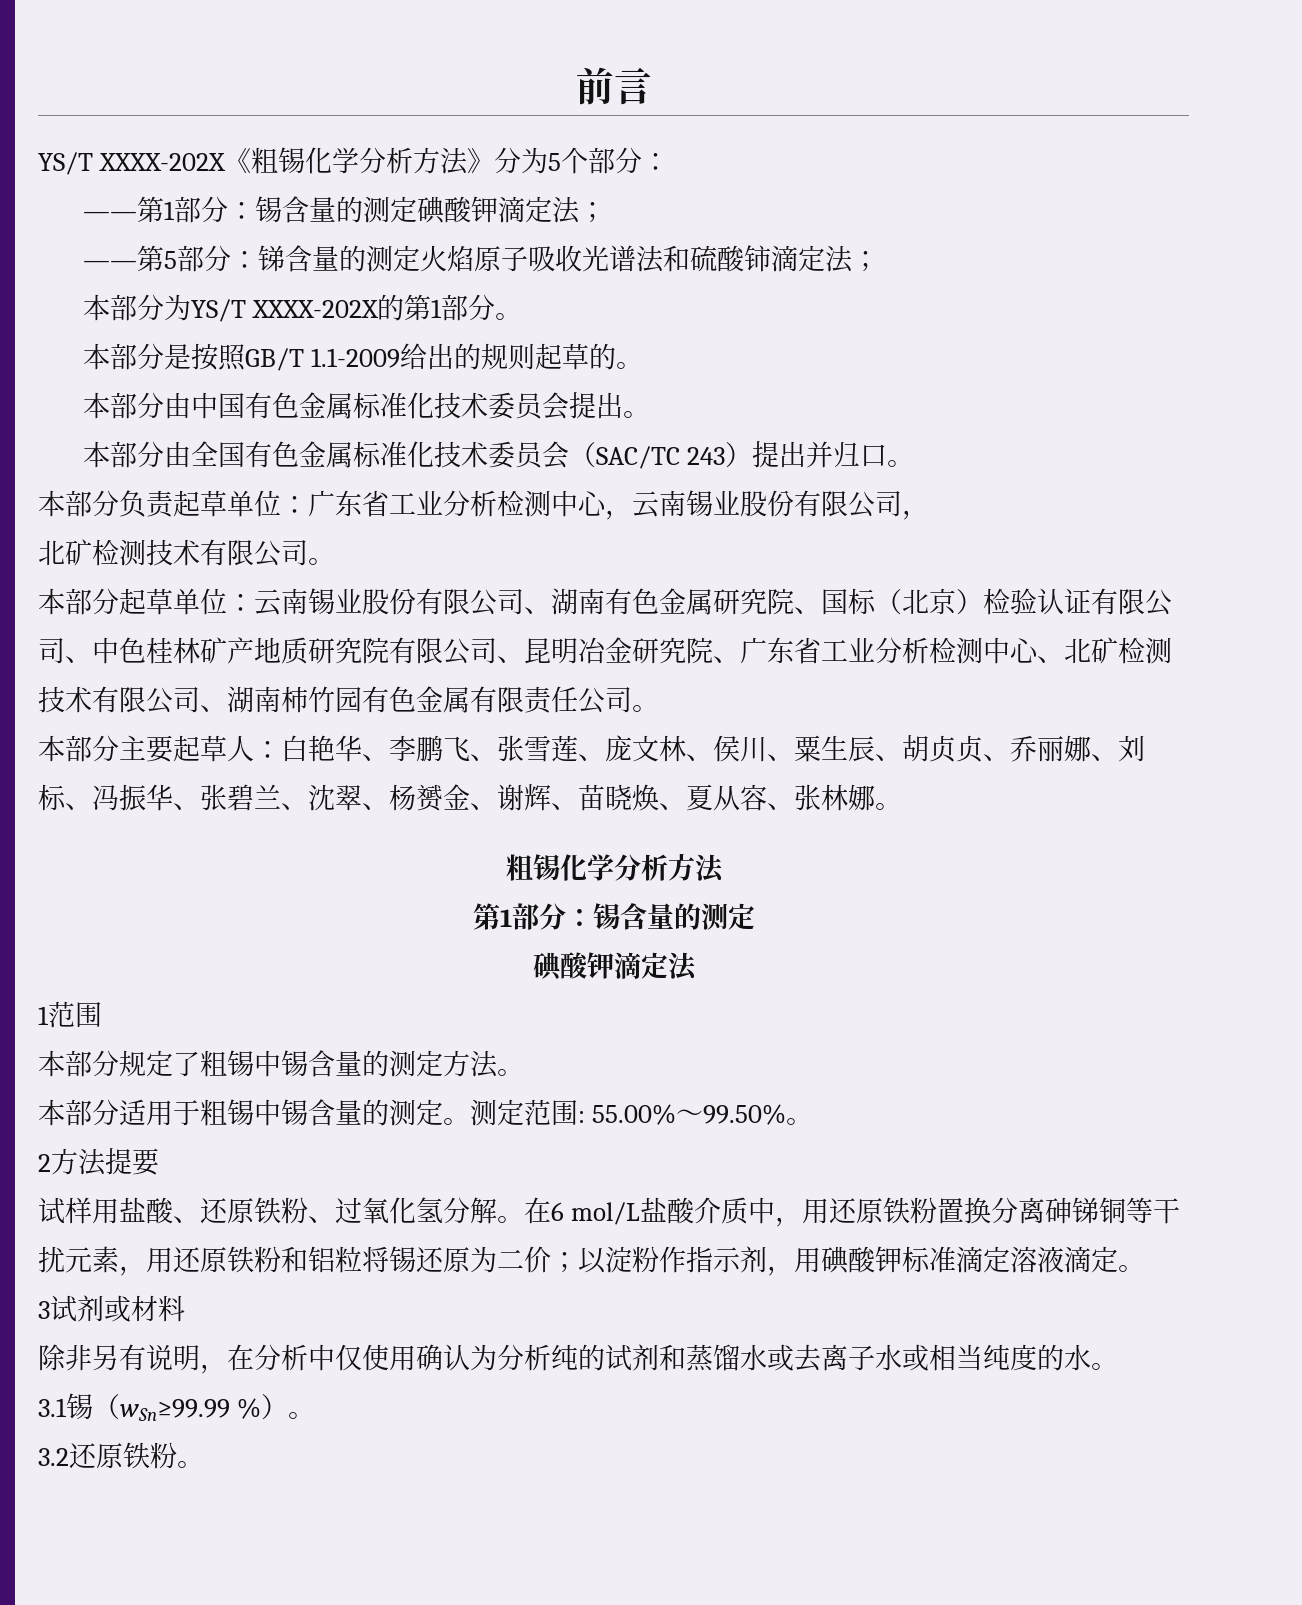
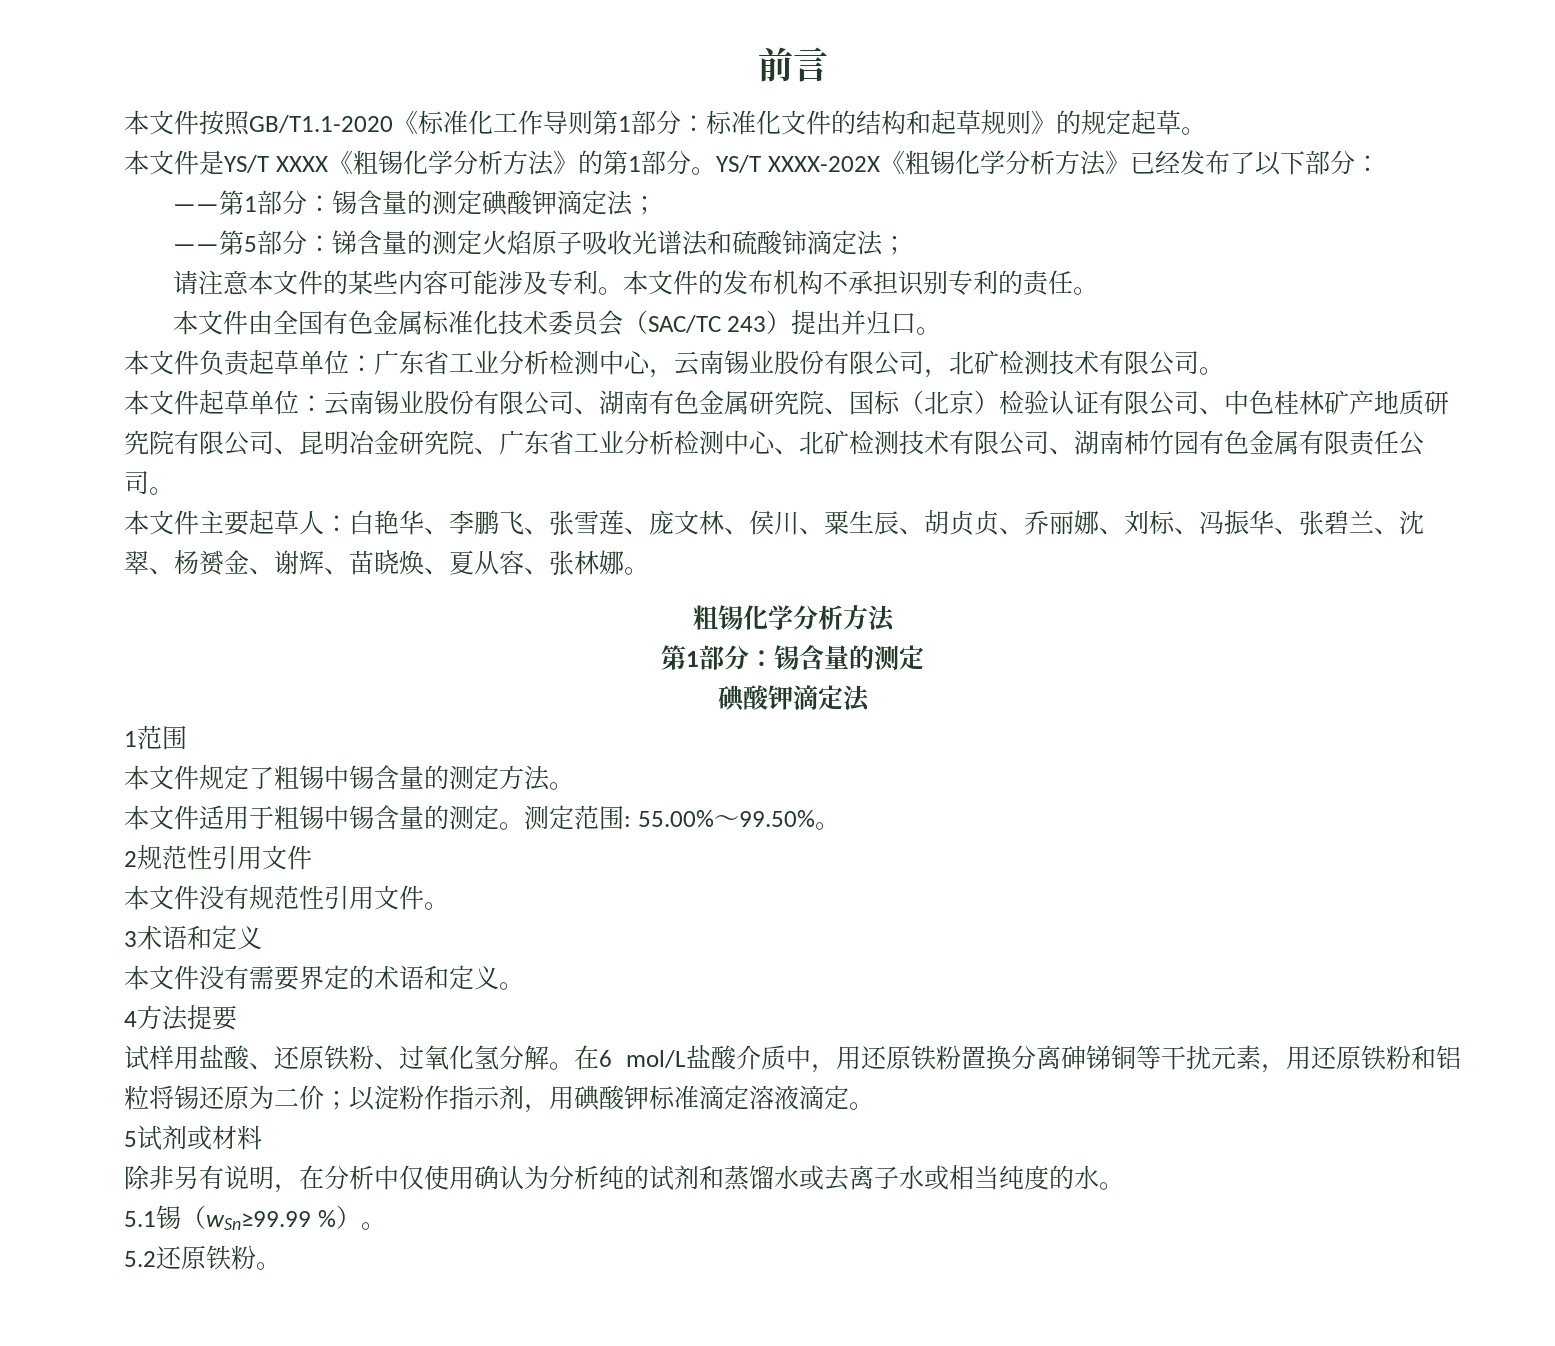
(652, 86) none -> [124,110,1206,136] [124,150,716,176] 本文件按照GB/T1.1-2020《标准化工作导则第1部分：标准化文件的结构和起草规则》的规定起草。 // 本文件是YS/T XXXX《粗锡化学分析方法》的第1部分。
[494,147,589,174] 分为5个 -> [1129,150,1305,176] 已经发布了以下
[82,294,522,322] [82,343,643,371] [82,392,650,420] [82,441,164,468] 本部分为YS/T XXXX-202X的第1部分。 // 本部分是按照GB/T 1.1-2009给出的规则起草的。 // 本部分由中国有色金属标准化技术委员会提出。 // 本部分 -> [172,270,1098,296] [172,310,248,335] 请注意本文件的某些内容可能涉及专利。本文件的发布机构不承担识别专利的责任。 // 本文件
[65,490,119,517] 部分 -> [149,350,199,375] 文件
(929, 515) // -> (949, 373) none
[65,588,119,615] 部分 -> [149,390,199,415] 文件
[65,735,119,762] 部分 -> [149,510,199,535] 文件
[65,1050,119,1077] 部分 -> [149,765,199,790] 文件
[65,1099,119,1126] 部分 -> [149,805,199,830] 文件
(51, 1163) none -> [137,845,312,870] [124,885,449,910] [124,925,262,950] [124,965,524,991] [124,1011,137,1027] 规范性引用文件 // 本文件没有规范性引用文件。 // 3术语和定义 // 本文件没有需要界定的术语和定义。 // 4
[38,1301,50,1319] 3 -> [124,1131,137,1147] 5
[38,1398,67,1417] 3.1 -> [124,1211,156,1227] 5.1
[38,1448,69,1466] 3.2 -> [124,1251,156,1267] 5.2

